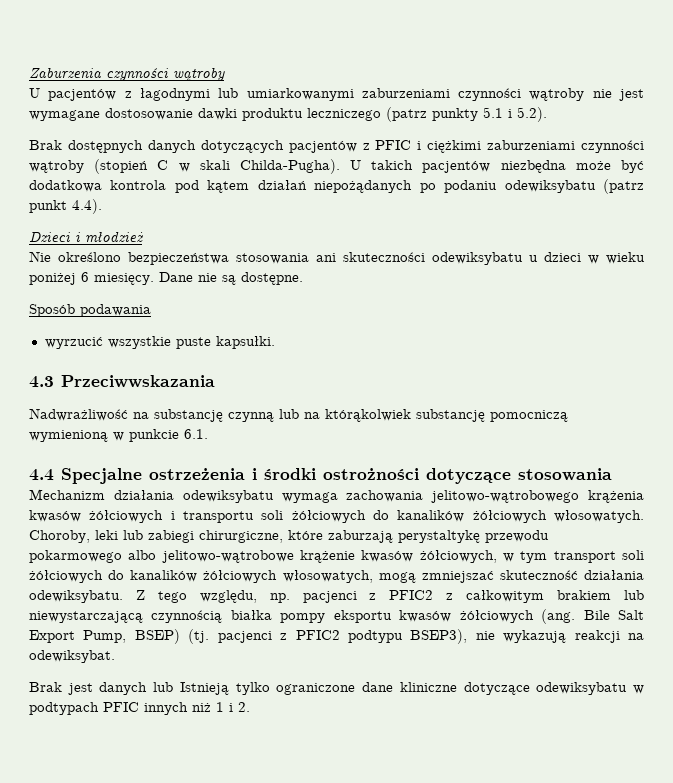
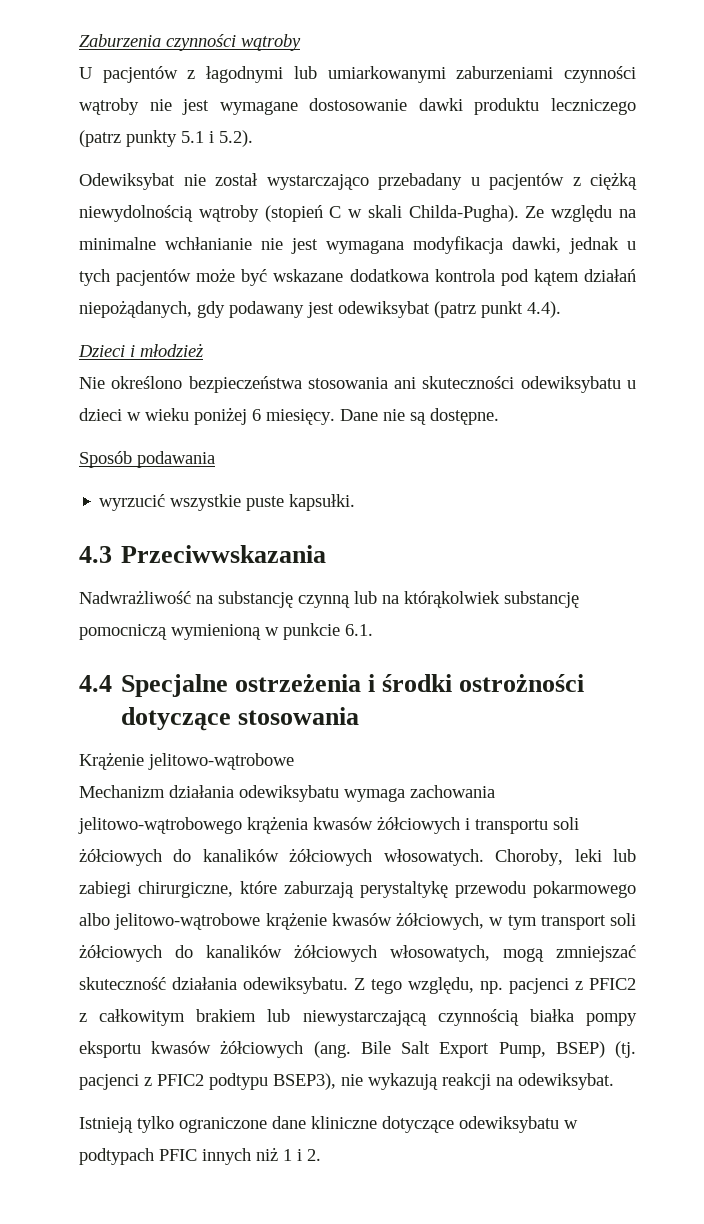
[29,140,644,153] Brak dostępnych danych dotyczących pacjentów z PFIC i ciężkimi zaburzeniami czynności -> [79,172,637,190] [79,205,193,222] Odewiksybat nie został wystarczająco przebadany u pacjentów z ciężką niewydolnością
[350,160,566,173] U takich pacjentów niezbędna -> [525,205,636,222] [79,236,636,254] [79,269,192,286] Ze względu na minimalne wchłanianie nie jest wymagana modyfikacja dawki, jednak u tych pacjentów
(644, 166) none -> [273,269,344,282] wskazane
[314,180,596,193] niepożądanych po podaniu odewiksybatu -> [79,300,430,318] niepożądanych, gdy podawany jest odewiksybat
(613, 474) none -> [79,752,294,770] // Krążenie jelitowo-wątrobowe
[29,682,174,695] Brak jest danych lub -> (614, 1081) none

